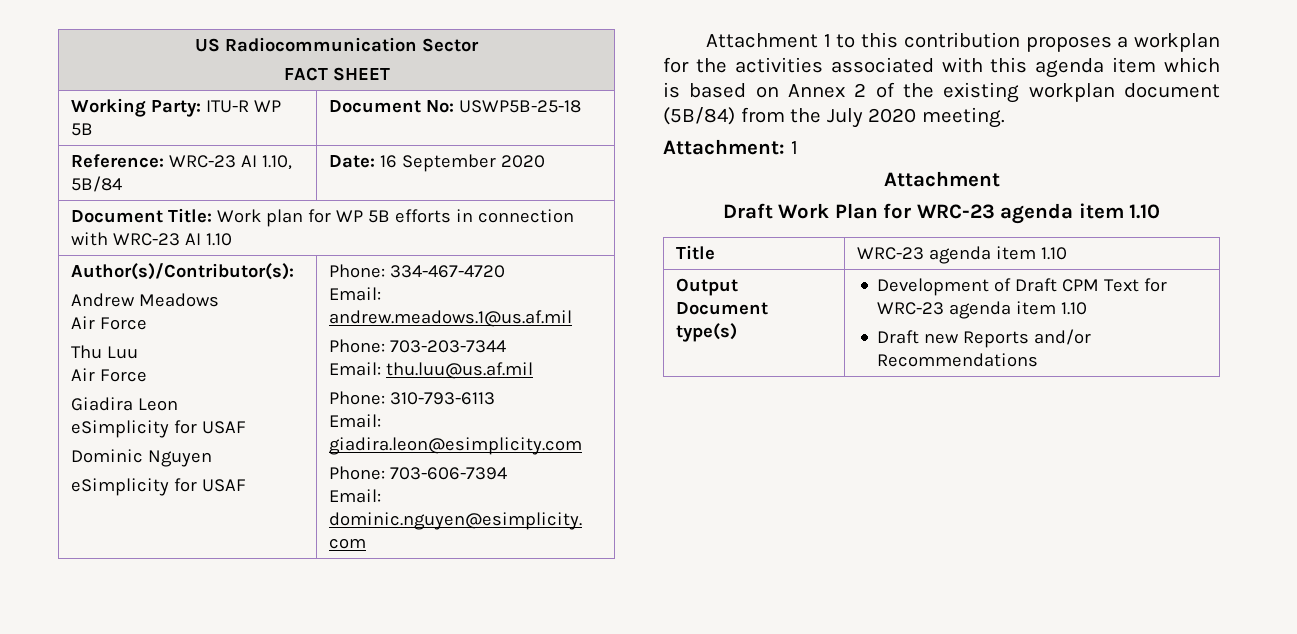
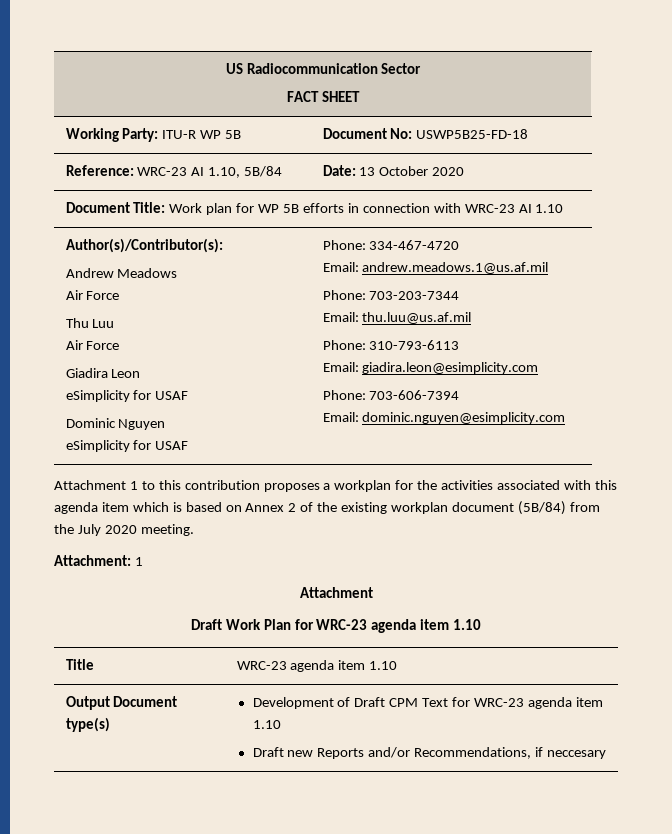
[458,100,581,113] USWP5B-25-18 -> [416,129,529,139] USWP5B25-FD-18
[379,154,496,172] 16 September -> [359,166,429,176] 13 October
[877,353,1039,367] Recommendations -> [414,747,607,759] Recommendations, if neccesary

